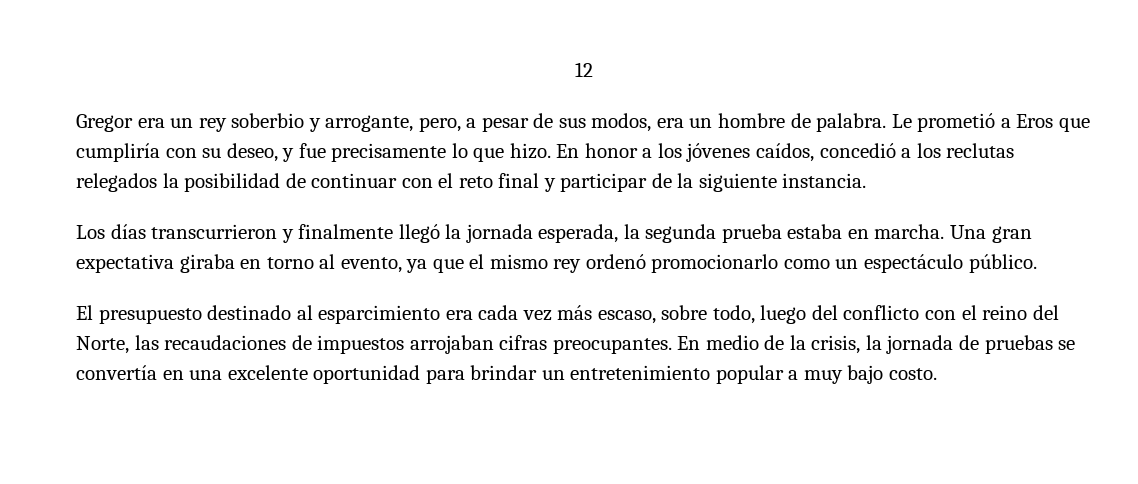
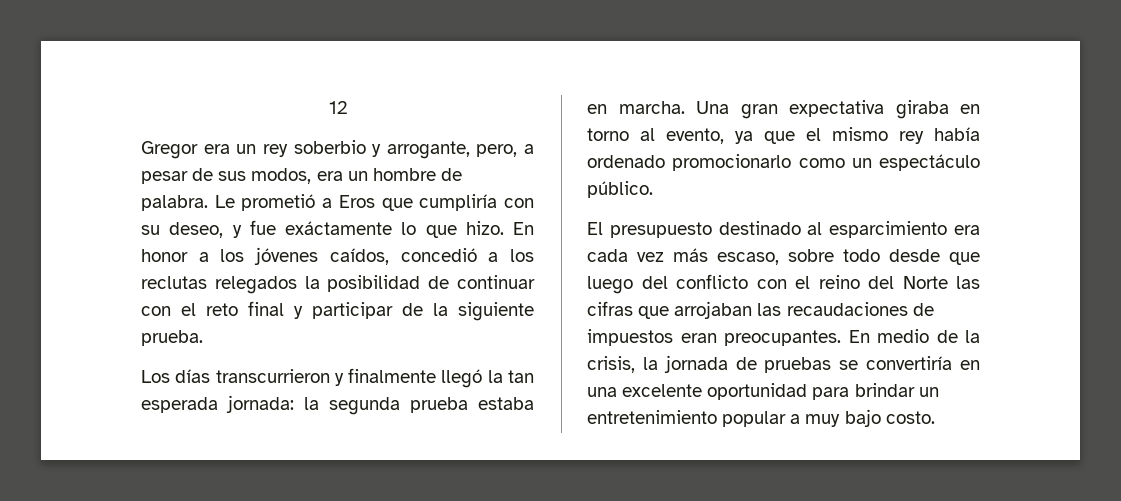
[331,143,447,162] precisamente -> [285,221,392,235] exáctamente
[782,173,867,188] instancia. -> [141,330,203,346] prueba.
[465,224,619,243] jornada esperada, -> [507,370,534,383] [141,395,294,413] tan esperada jornada:
[585,254,646,269] ordenó -> [934,127,980,141] [587,155,665,168] había ordenado
[712,305,755,324] todo, -> [843,249,980,265] todo desde que
[76,336,129,354] Norte, -> [902,276,980,289] [587,301,753,319] Norte las cifras que arrojaban
[409,335,548,354] arrojaban cifras -> [680,333,717,343] eran
[76,365,157,380] convertía -> [866,356,953,370] convertiría

